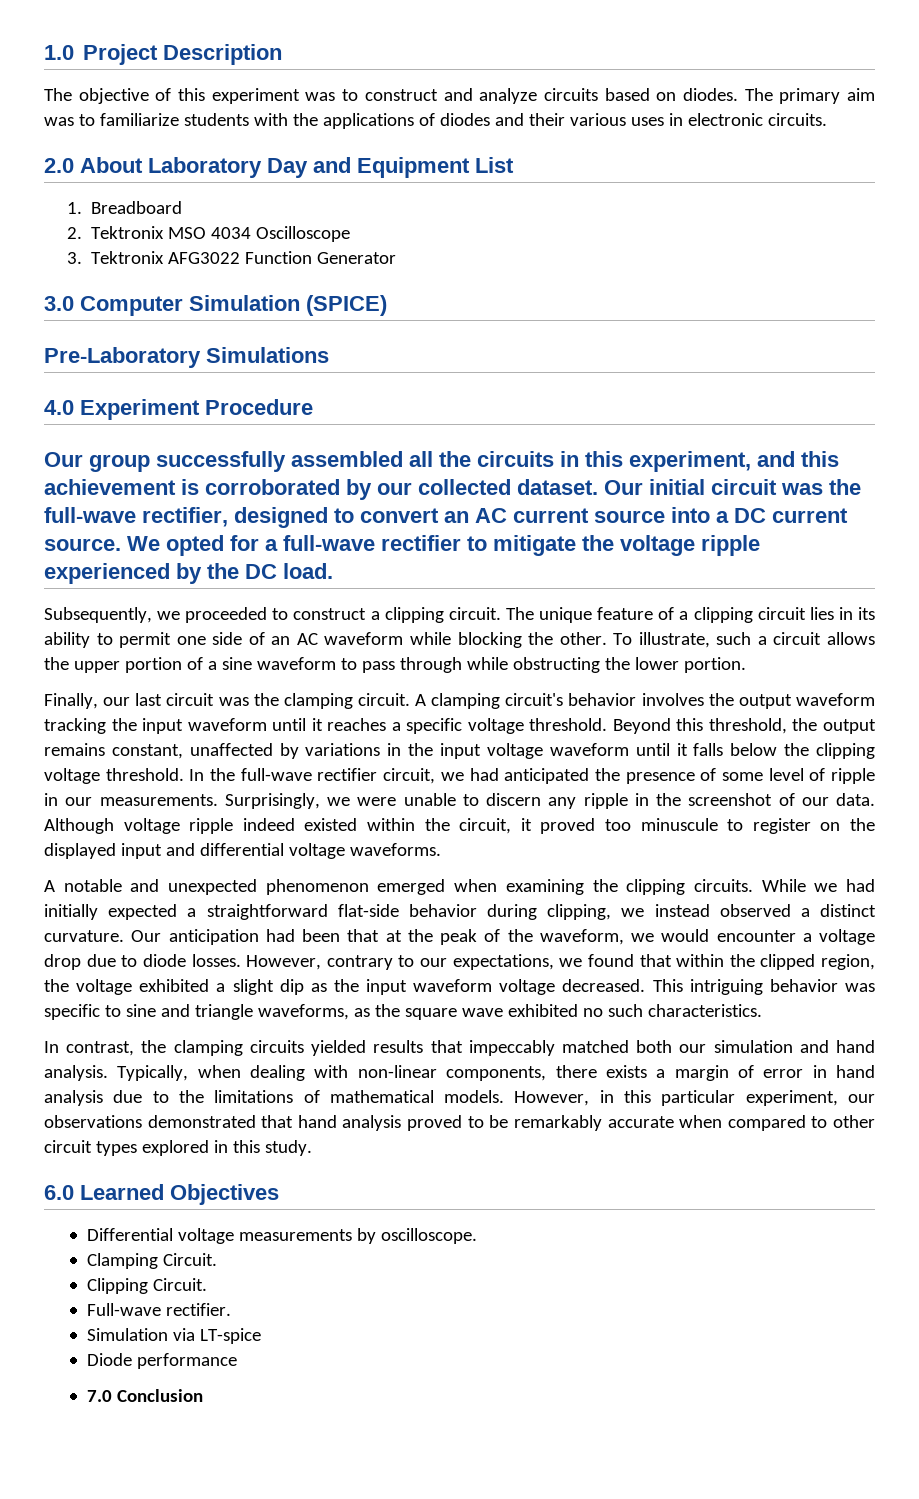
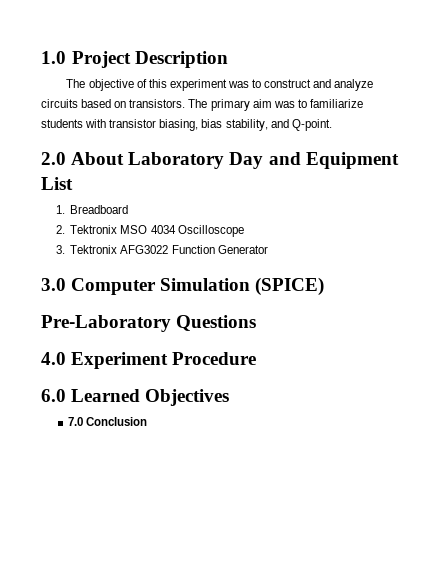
[682,88,738,101] diodes. -> [129,99,186,108] transistors.
[292,113,827,129] the applications of diodes and their various uses in electronic circuits. -> [109,119,332,131] transistor biasing, bias stability, and Q-point.
[206,347,329,363] Simulations -> [176,315,257,331] Questions
[44,451,839,472] [44,479,861,500] [44,507,848,528] [44,535,760,556] [44,563,333,584] [44,607,876,623] [44,632,875,648] [44,657,746,673] [44,693,875,709] [44,718,876,734] [44,743,876,759] [44,768,875,784] [44,793,875,809] [44,818,876,834] [44,843,441,859] [44,879,876,895] [44,904,876,920] [44,929,875,945] [44,954,875,970] [44,979,875,995] [44,1004,762,1020] [44,1040,875,1056] [44,1065,876,1081] [44,1090,875,1106] [44,1115,875,1131] [44,1140,312,1156] [44,1184,279,1205] [86,1228,477,1244] [86,1253,217,1269] [86,1278,207,1294] [86,1303,231,1316] [86,1328,261,1344] [86,1353,237,1369] Our group successfully assembled all the circuits in this experiment, and this achievement is corroborated by our collected dataset. Our initial circuit was the full-wave rectifier, designed to convert an AC current source into a DC current source. We opted for a full-wave rectifier to mitigate the voltage ripple experienced by the DC load. // Subsequently, we proceeded to construct a clipping circuit. The unique feature of a clipping circuit lies in its ability to permit one side of an AC waveform while blocking the other. To illustrate, such a circuit allows the upper portion of a sine waveform to pass through while obstructing the lower portion. // Finally, our last circuit was the clamping circuit. A clamping circuit's behavior involves the output waveform tracking the input waveform until it reaches a specific voltage threshold. Beyond this threshold, the output remains constant, unaffected by variations in the input voltage waveform until it falls below the clipping voltage threshold. In the full-wave rectifier circuit, we had anticipated the presence of some level of ripple in our measurements. Surprisingly, we were unable to discern any ripple in the screenshot of our data. Although voltage ripple indeed existed within the circuit, it proved too minuscule to register on the displayed input and differential voltage waveforms. // A notable and unexpected phenomenon emerged when examining the clipping circuits. While we had initially expected a straightforward flat-side behavior during clipping, we instead observed a distinct curvature. Our anticipation had been that at the peak of the waveform, we would encounter a voltage drop due to diode losses. However, contrary to our expectations, we found that within the clipped region, the voltage exhibited a slight dip as the input waveform voltage decreased. This intriguing behavior was specific to sine and triangle waveforms, as the square wave exhibited no such characteristics. // In contrast, the clamping circuits yielded results that impeccably matched both our simulation and hand analysis. Typically, when dealing with non-linear components, there exists a margin of error in hand analysis due to the limitations of mathematical models. However, in this particular experiment, our observations demonstrated that hand analysis proved to be remarkably accurate when compared to other circuit types explored in this study. // 6.0 Learned Objectives // Differential voltage measurements by oscilloscope. // Clamping Circuit. // Clipping Circuit. // Full-wave rectifier. // Simulation via LT-spice // Diode performance -> [41,389,230,406] 6.0 Learned Objectives

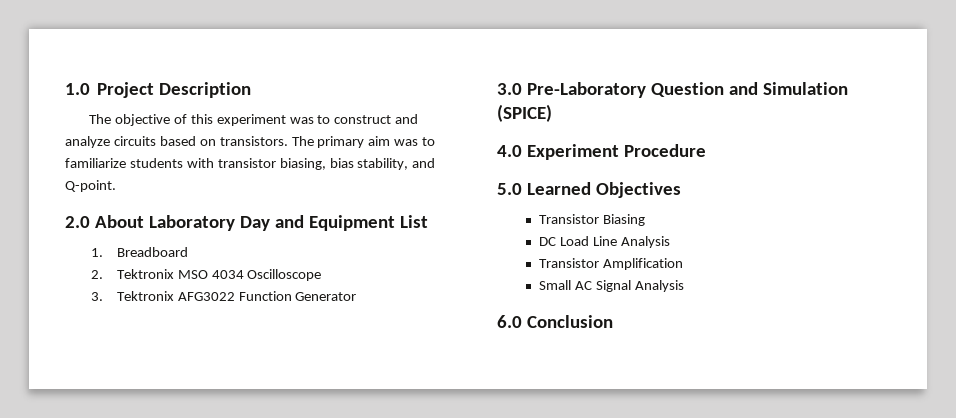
[71,278,157,295] Computer -> [526,82,758,98] Pre-Laboratory Question and
[41,315,257,332] // Pre-Laboratory Questions -> (552, 113) none
[41,389,66,402] 6.0 -> [497,183,522,195] 5.0
[68,417,84,426] 7.0 -> [538,214,645,226] [538,236,670,248] [538,258,683,270] [538,280,684,292] [497,315,522,328] Transistor Biasing // DC Load Line Analysis // Transistor Amplification // Small AC Signal Analysis // 6.0

